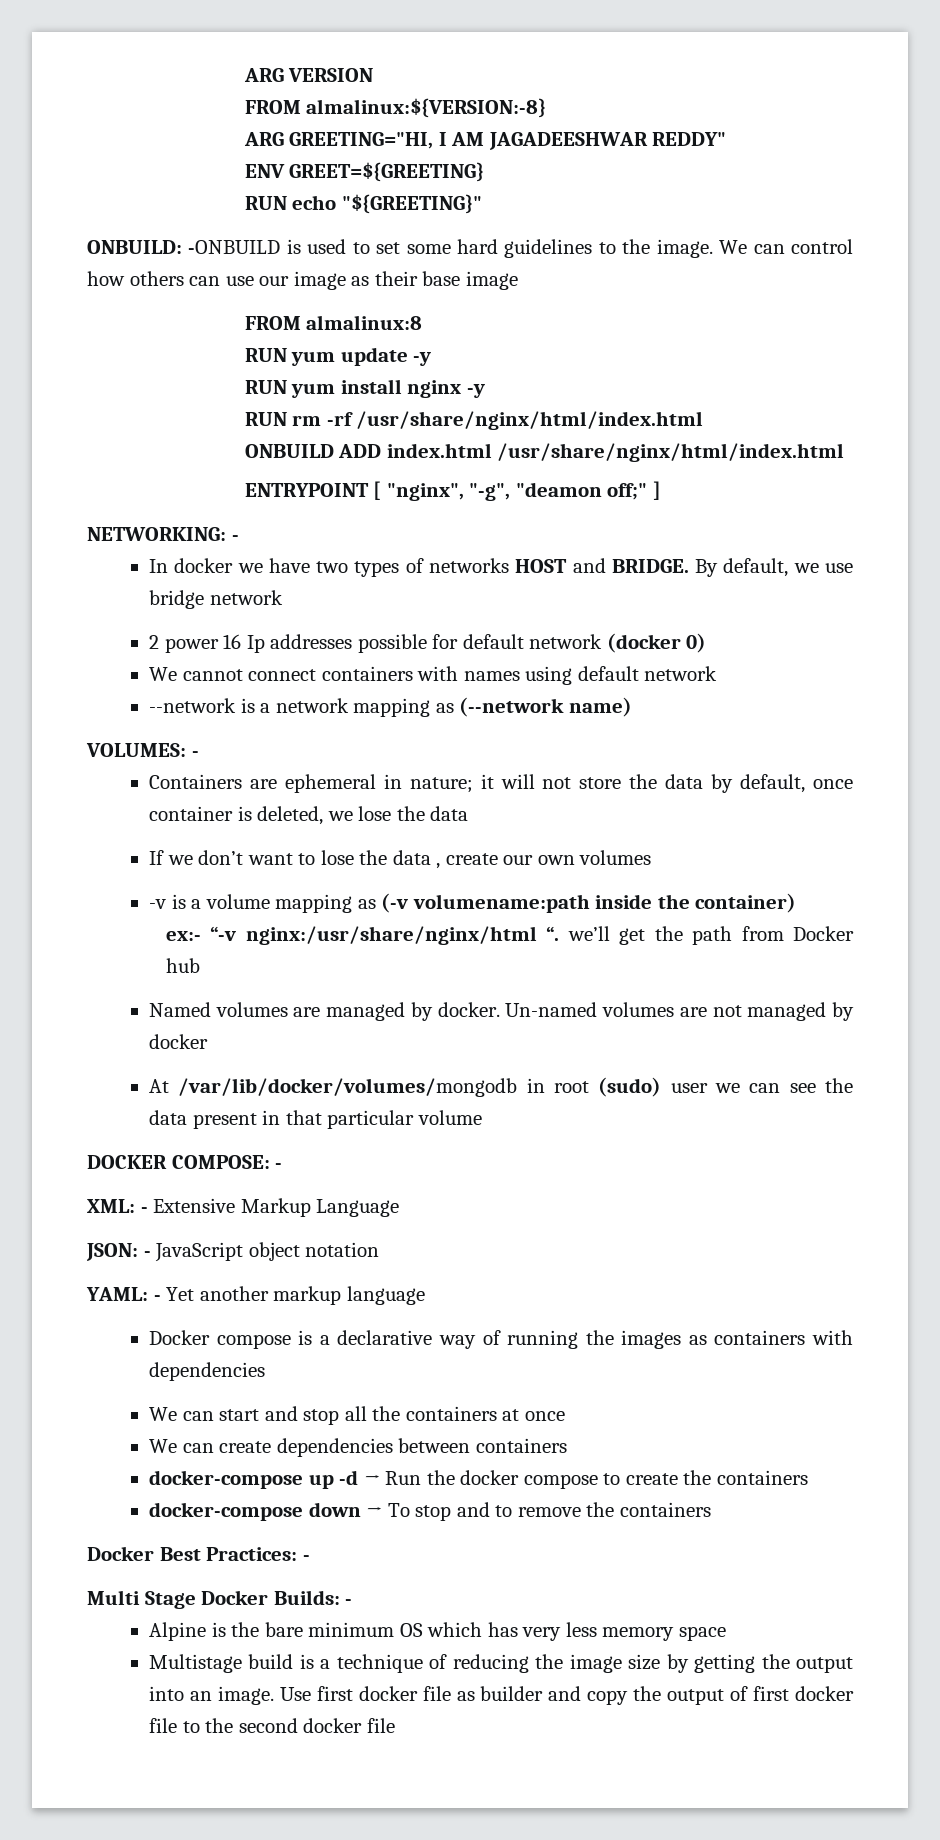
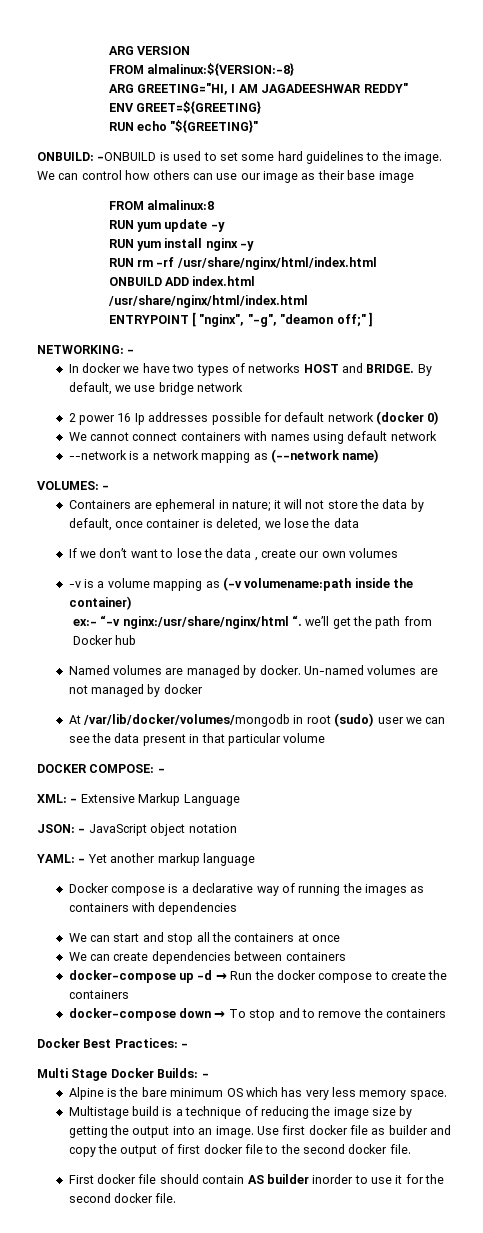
[678,1626,726,1641] space -> [409,1090,447,1100] space.
[366,1718,395,1733] file -> [389,1144,411,1154] [68,1174,445,1184] [68,1193,177,1203] file. // First docker file should contain AS builder inorder to use it for the second docker file.

